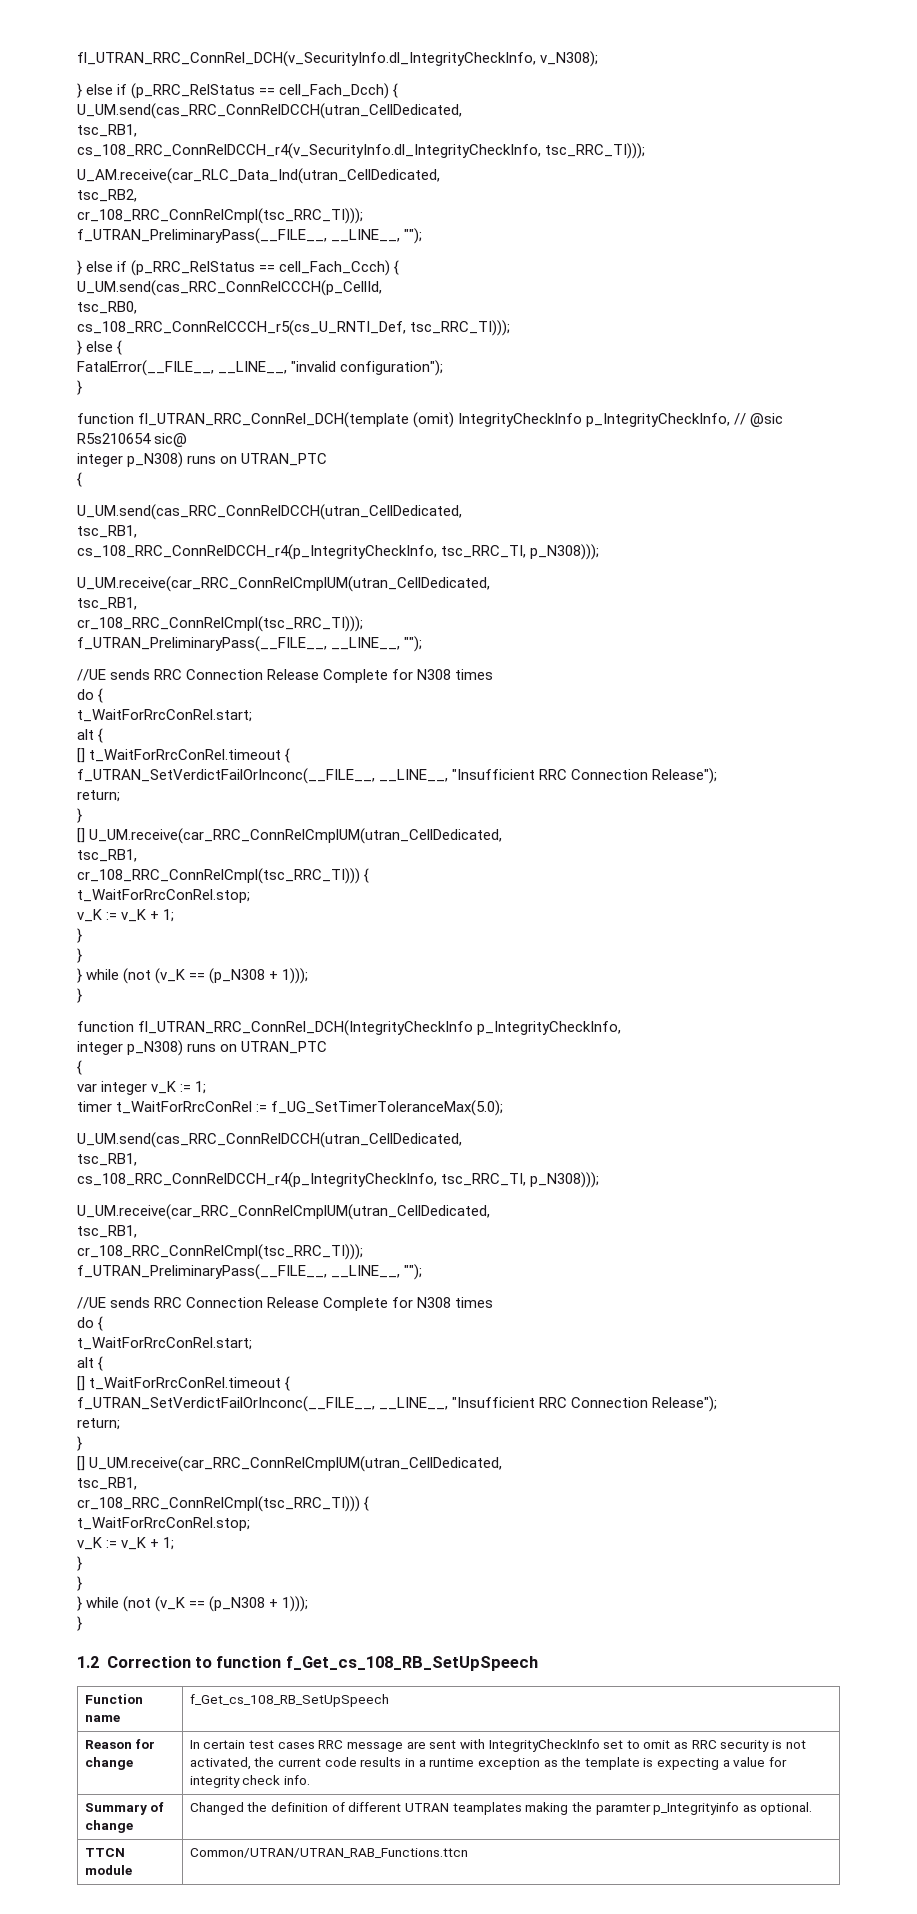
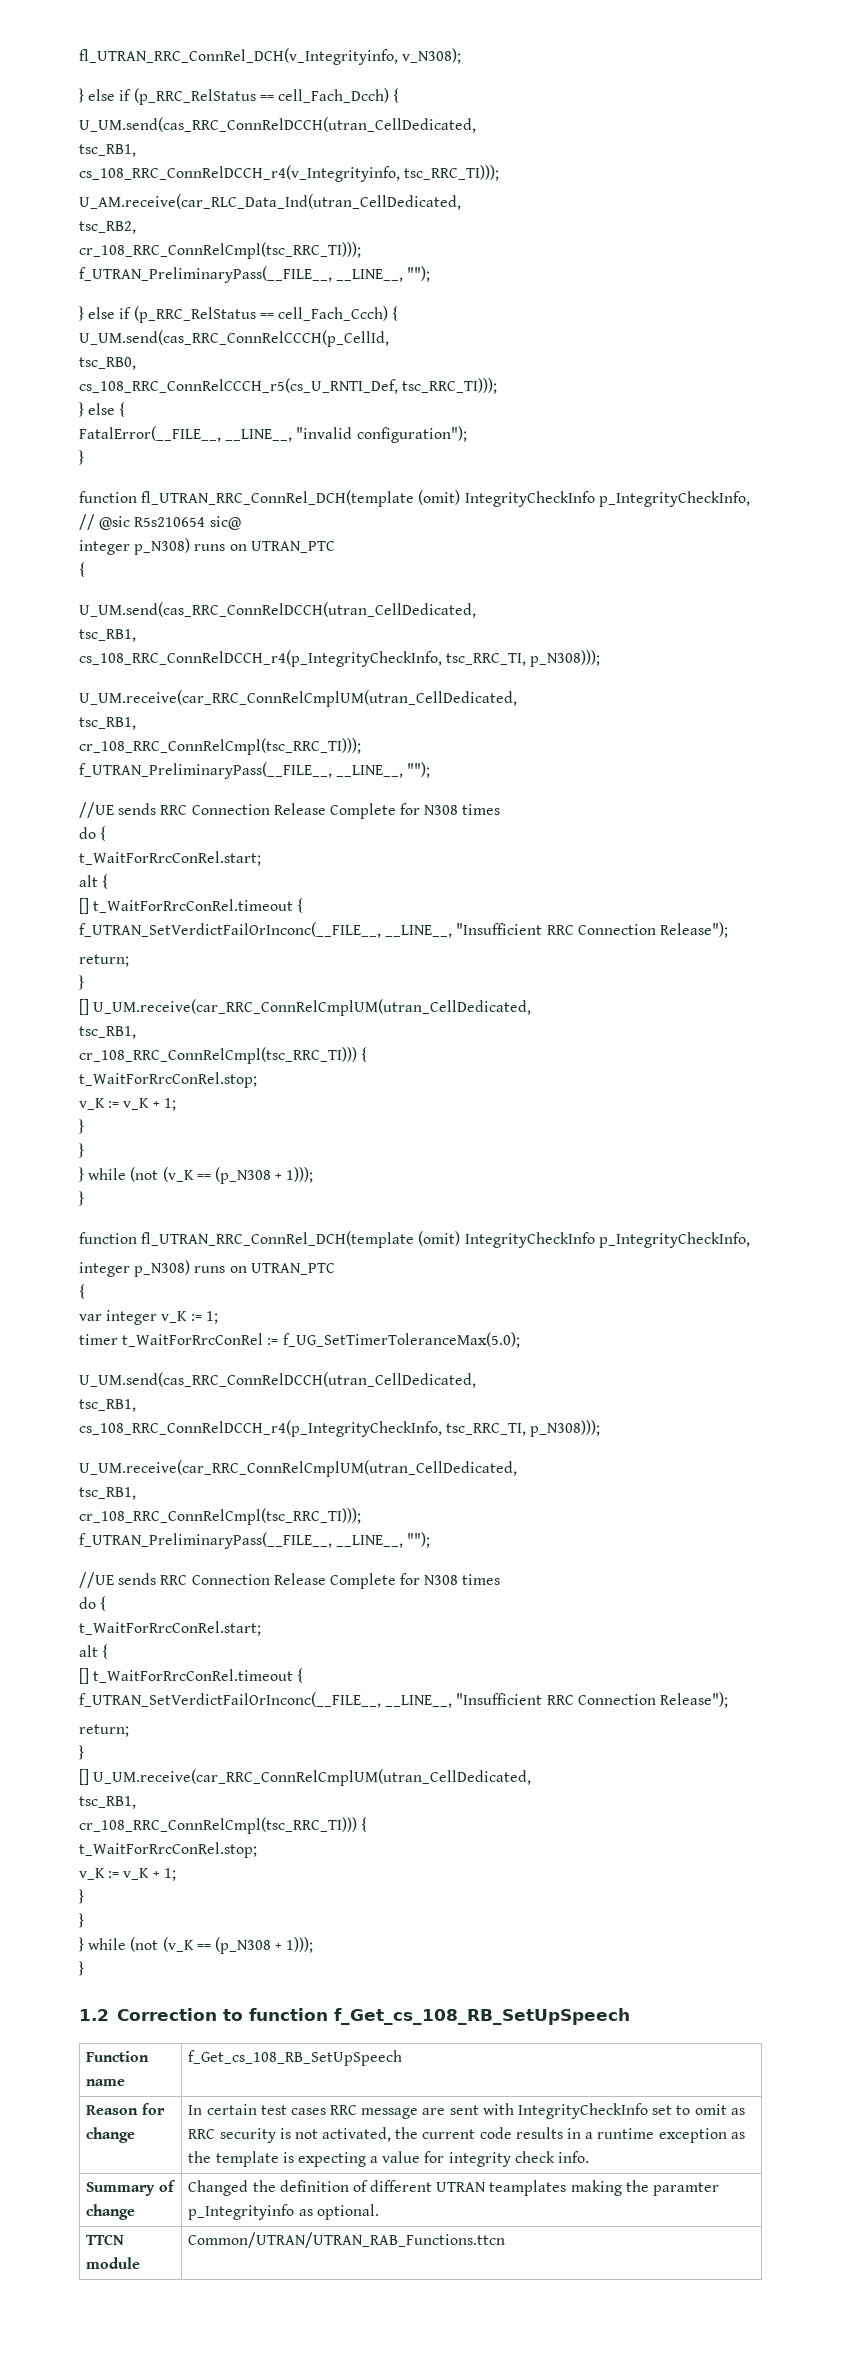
[77,51,536,67] fl_UTRAN_RRC_ConnRel_DCH(v_SecurityInfo.dl_IntegrityCheckInfo, -> [79,48,398,65] fl_UTRAN_RRC_ConnRel_DCH(v_Integrityinfo,
[77,143,541,159] cs_108_RRC_ConnRelDCCH_r4(v_SecurityInfo.dl_IntegrityCheckInfo, -> [79,165,400,182] cs_108_RRC_ConnRelDCCH_r4(v_Integrityinfo,
[138,1020,474,1036] fl_UTRAN_RRC_ConnRel_DCH(IntegrityCheckInfo -> [141,1231,595,1248] fl_UTRAN_RRC_ConnRel_DCH(template (omit) IntegrityCheckInfo

